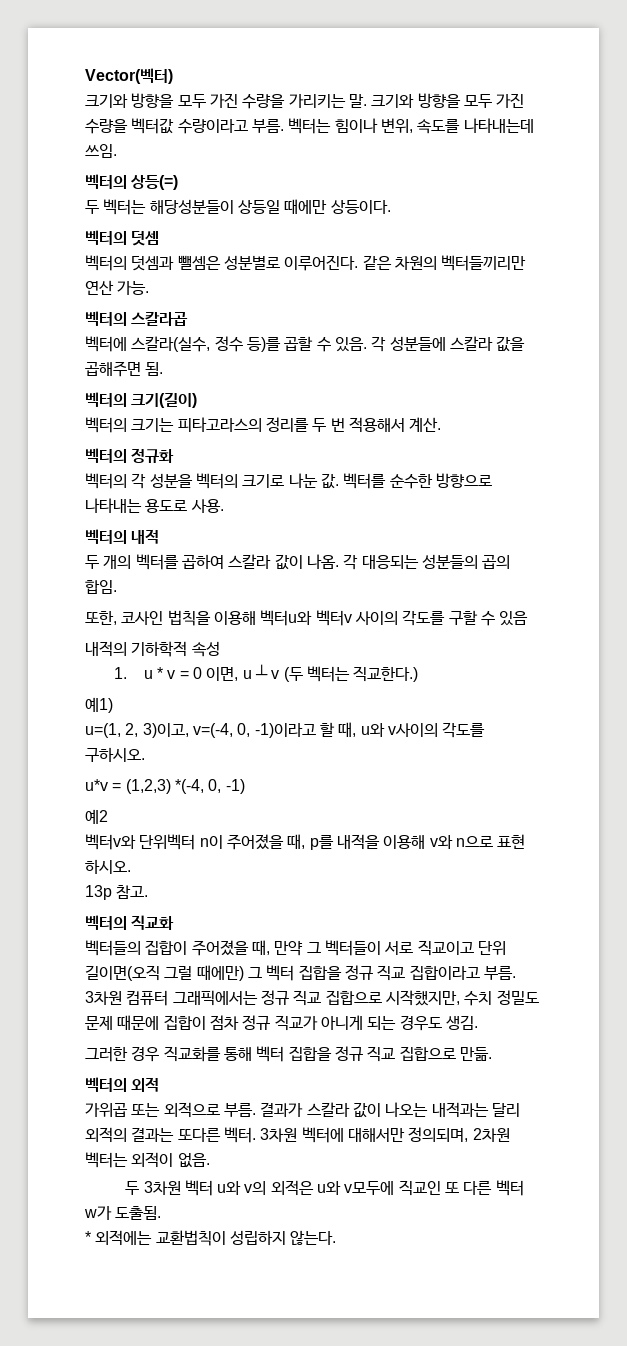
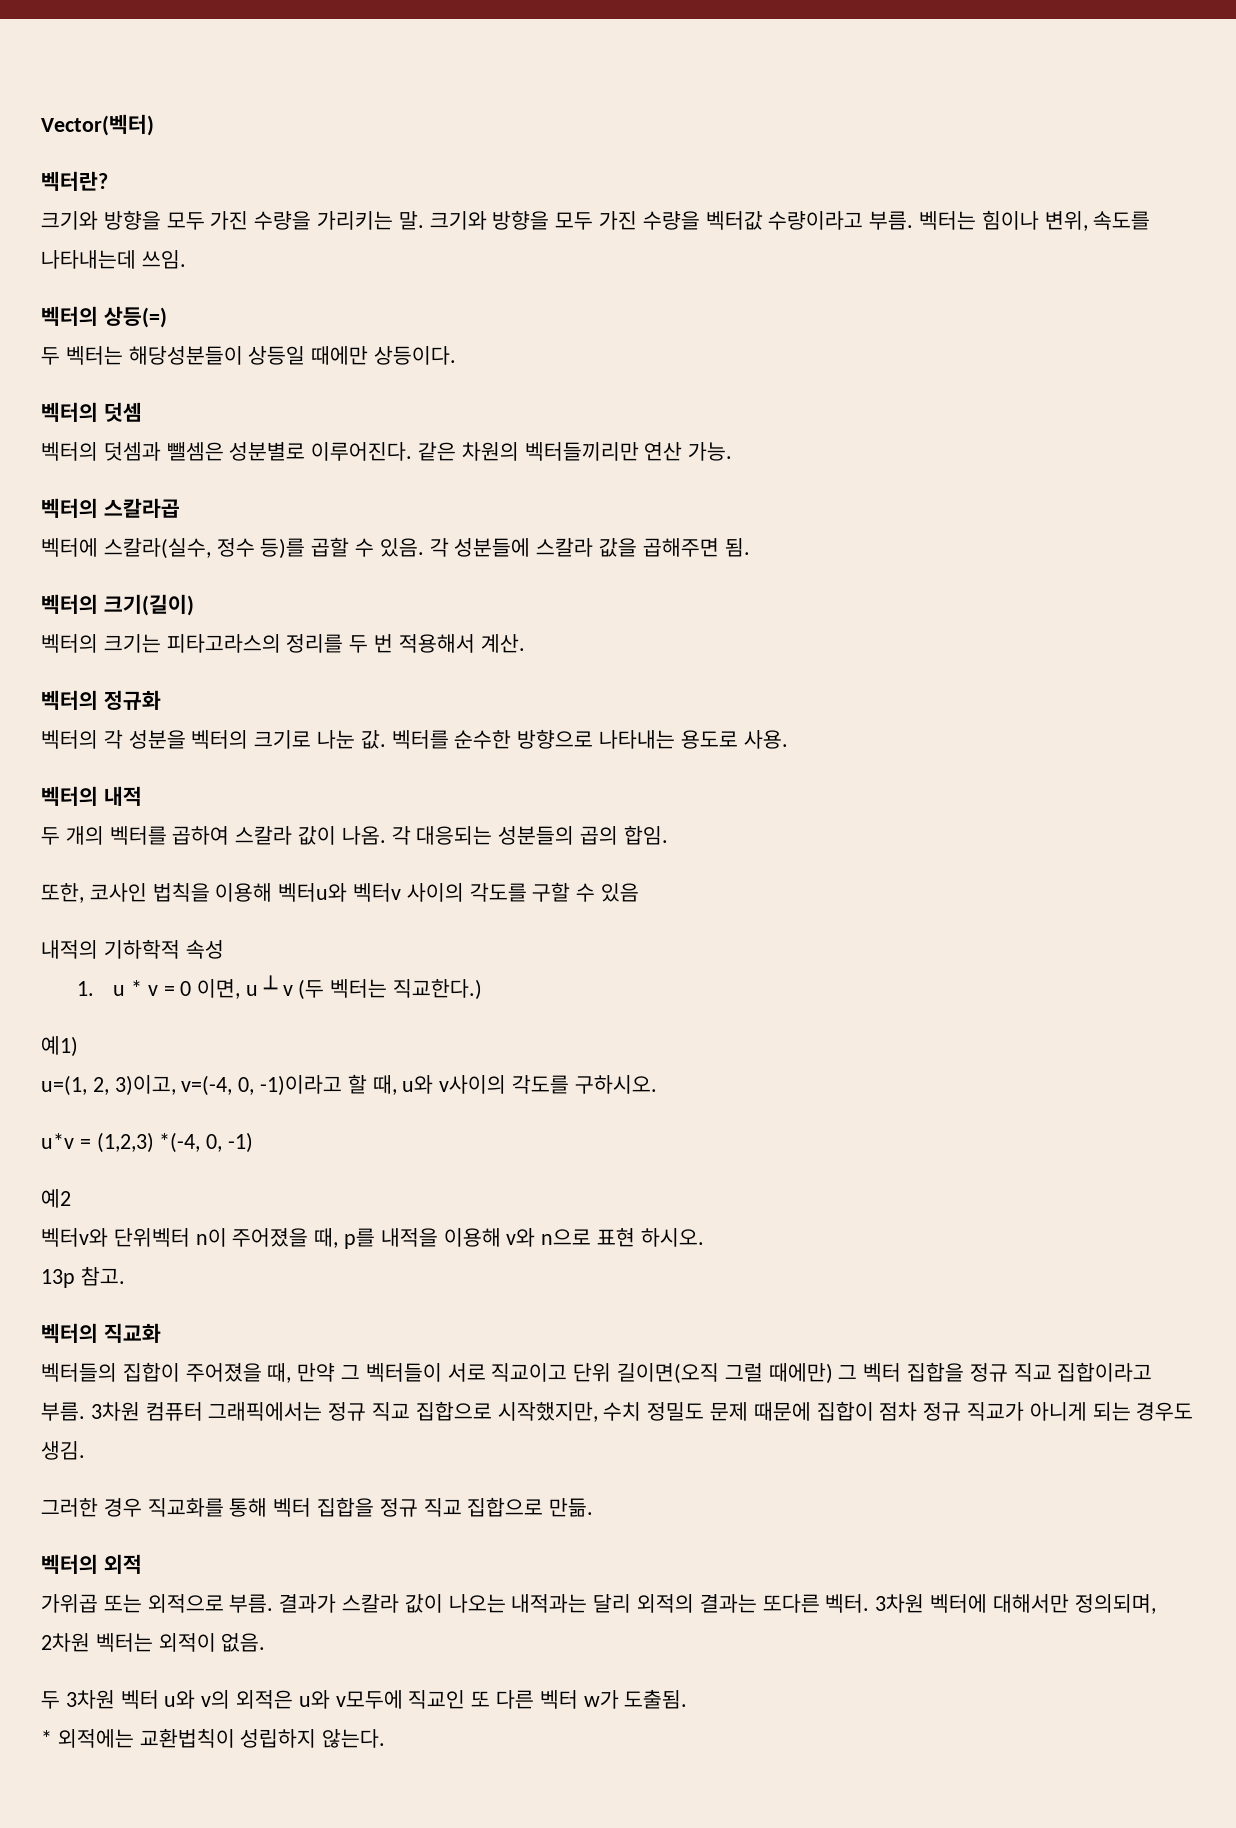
(173, 76) none -> [41,171,108,191] // 벡터란?

